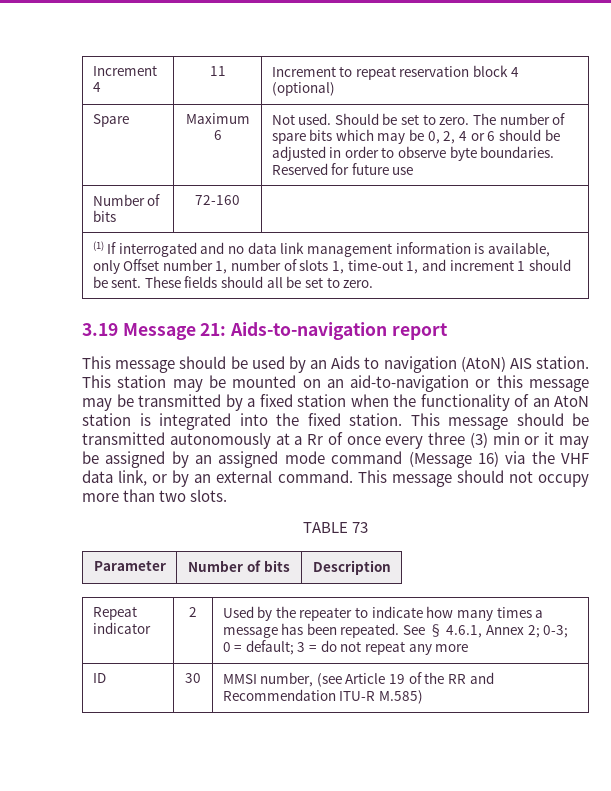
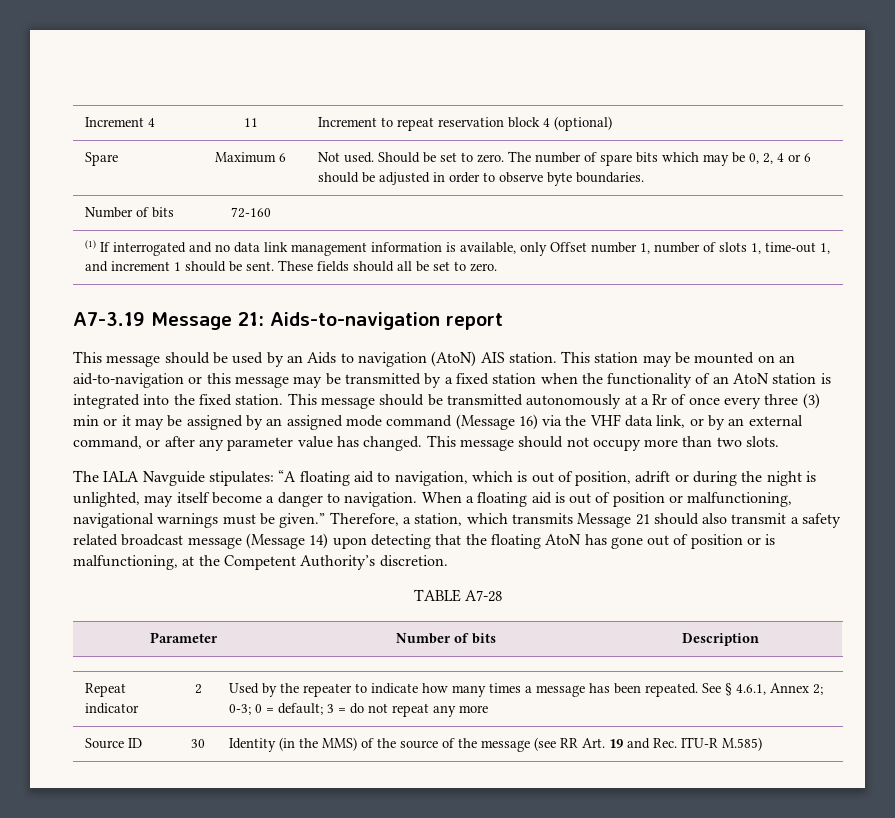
[271,163,414,175] Reserved for future use -> (644, 177) none
[82,323,118,336] 3.19 -> [73,312,145,326] A7-3.19
[277,470,353,483] command. -> [73,436,423,451] command, or after any parameter value has changed.
(228, 495) none -> [73,470,817,486] [73,492,793,507] [73,512,842,528] [73,533,776,549] [73,555,448,570] // The IALA Navguide stipulates: “A floating aid to navigation, which is out of position, adrift or during the night is unlighted, may itself become a danger to navigation. When a floating aid is out of position or malfunctioning, navigational warnings must be given.” Therefore, a station, which transmits Message 21 should also transmit a safety related broadcast message (Message 14) upon detecting that the floating AtoN has gone out of position or is malfunctioning, at the Competent Authority’s discretion.
[352,522,369,533] 73 -> [465,590,503,602] A7-28
(469, 648) none -> [84,738,124,749] Source
[222,672,494,687] [222,689,336,701] MMSI number, (see Article 19 of the RR and Recommendation -> [228,737,677,752] Identity (in the MMS) of the source of the message (see RR Art. 19 and Rec.

